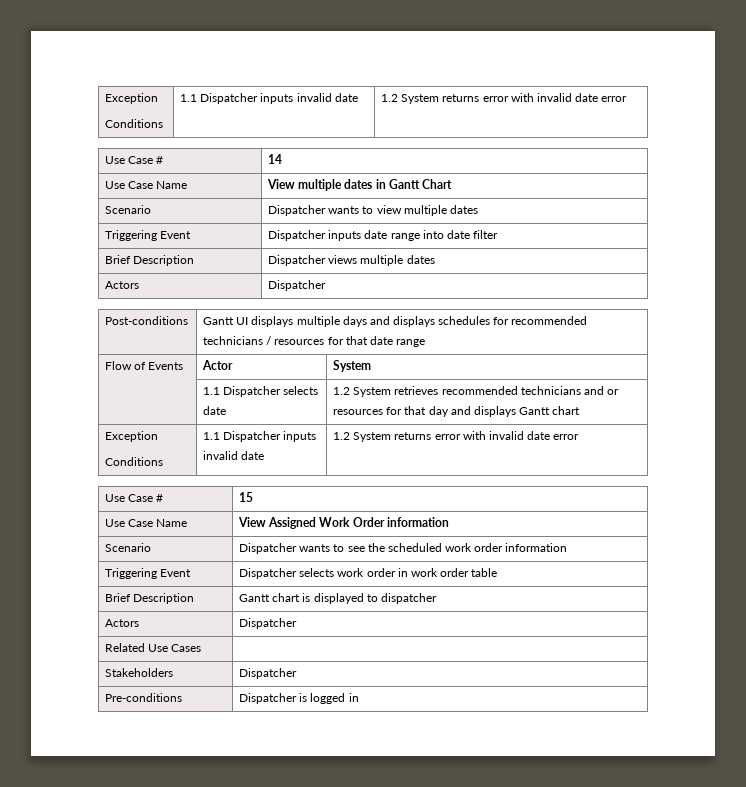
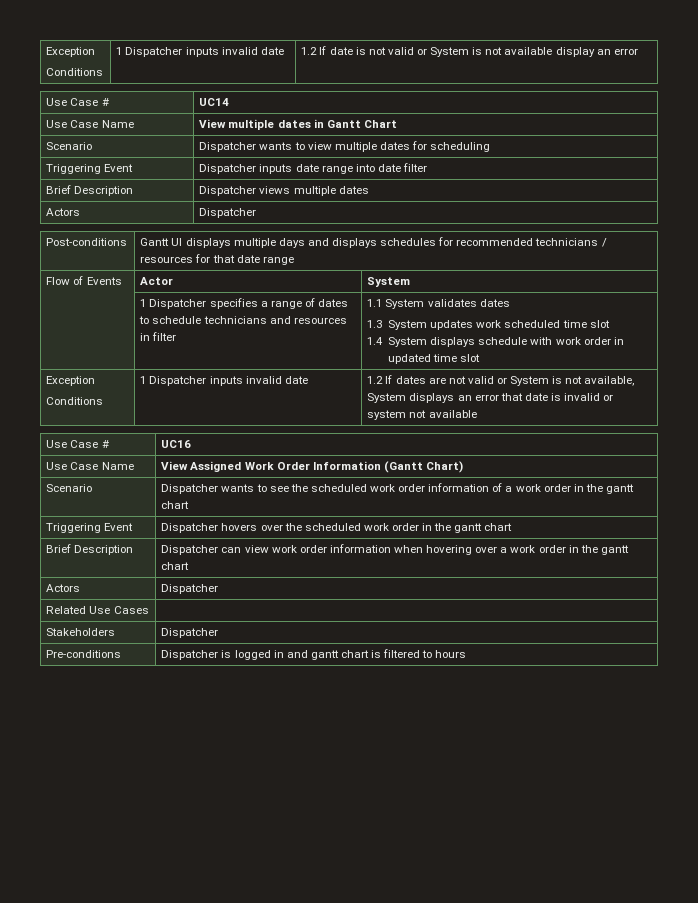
[105,93,159,104] [105,119,164,128] [180,93,358,104] [381,93,627,104] [105,156,164,164] [268,154,283,164] Exception // Conditions | 1.1 Dispatcher inputs invalid date | 1.2 System returns error with invalid date error // Use Case # | 14 -> [46,47,96,57] [46,68,104,76] [116,47,284,57] [301,46,638,57] [46,98,109,106] [199,98,230,106] Exception // Conditions | 1 Dispatcher inputs invalid date | 1.2 If date is not valid or System is not available display an error // Use Case # | UC14
(478, 209) none -> [411,141,491,152] for scheduling
[203,386,319,397] [203,406,227,415] [333,386,619,397] [333,406,580,417] [105,431,159,442] [105,457,164,466] [203,431,317,442] [203,451,265,460] [333,431,579,442] [105,494,164,502] [239,492,254,502] 1.1 Dispatcher selects date | 1.2 System retrieves recommended technicians and or resources for that day and displays Gantt chart // Exception // Conditions | 1.1 Dispatcher inputs invalid date | 1.2 System returns error with invalid date error // Use Case # | 15 -> [140,298,348,309] [139,316,347,324] [140,332,177,341] [367,299,510,309] [367,320,610,330] [367,337,624,347] [388,354,481,364] [46,376,96,386] [46,397,104,405] [140,376,308,386] [367,375,635,386] [367,393,614,403] [367,410,477,420] [46,440,109,448] [161,440,192,448] 1 Dispatcher specifies a range of dates to schedule technicians and resources in filter | 1.1 System validates dates // 1.3 System updates work scheduled time slot // 1.4 System displays schedule with work order in updated time slot // Exception // Conditions | 1 Dispatcher inputs invalid date | 1.2 If dates are not valid or System is not available, System displays an error that date is invalid or system not available // Use Case # | UC16
[386,517,449,527] information -> [312,461,463,473] Information (Gantt Chart)
[105,568,192,579] [239,568,497,579] [105,593,195,604] [239,593,437,604] // Triggering Event | Dispatcher selects work order in work order table // Brief Description | Gantt chart is displayed to dispatcher -> [492,483,634,494] [161,501,190,509] [46,523,134,533] [161,523,513,533] [46,544,134,555] [161,544,629,555] [161,562,190,570] of a work order in the gantt chart // Triggering Event | Dispatcher hovers over the scheduled work order in the gantt chart // Brief Description | Dispatcher can view work order information when hovering over a work order in the gantt chart
(359, 697) none -> [286,649,467,660] and gantt chart is filtered to hours

